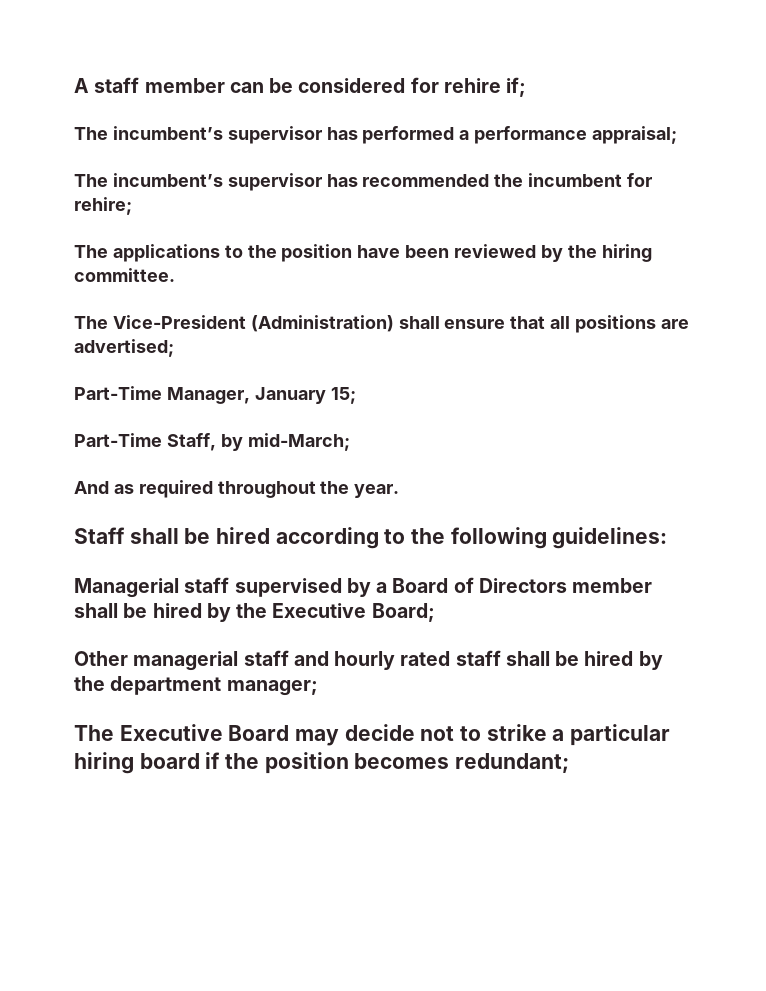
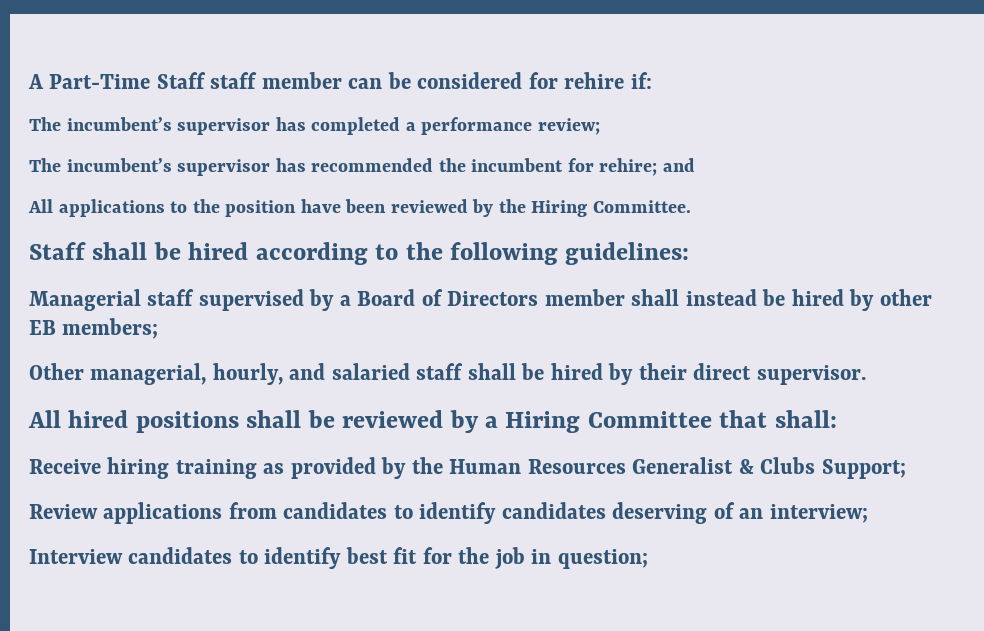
(89, 85) none -> [49,72,206,89] Part-Time Staff
[506,77,527,97] [74,126,455,144] if; // The incumbent’s supervisor has performed -> [630,72,652,89] [29,117,401,135] if: // The incumbent’s supervisor has completed
[592,126,678,144] appraisal; -> [537,118,600,135] review;
[74,245,108,258] // The -> [662,158,695,172] [28,199,53,213] and // All
[601,244,652,262] [74,268,175,282] [74,315,689,333] [74,339,174,357] [74,386,356,404] [74,433,350,451] [74,480,400,498] hiring committee. // The Vice-President (Administration) shall ensure that all positions are advertised; // Part-Time Manager, January 15; // Part-Time Staff, by mid-March; // And as required throughout the year. -> [531,200,691,217] Hiring Committee.
[123,603,435,622] [74,650,451,671] be hired by the Executive Board; // Other managerial staff and hourly rated -> [685,289,932,311] [29,318,159,339] [29,363,410,385] instead be hired by other EB members; // Other managerial, hourly, and salaried
[74,676,318,696] [74,724,671,746] [74,752,570,774] the department manager; // The Executive Board may decide not to strike a particular hiring board if the position becomes redundant; -> [638,363,866,385] [28,410,837,433] [29,457,906,479] [29,502,868,524] [29,547,648,569] their direct supervisor. // All hired positions shall be reviewed by a Hiring Committee that shall: // Receive hiring training as provided by the Human Resources Generalist & Clubs Support; // Review applications from candidates to identify candidates deserving of an interview; // Interview candidates to identify best fit for the job in question;

